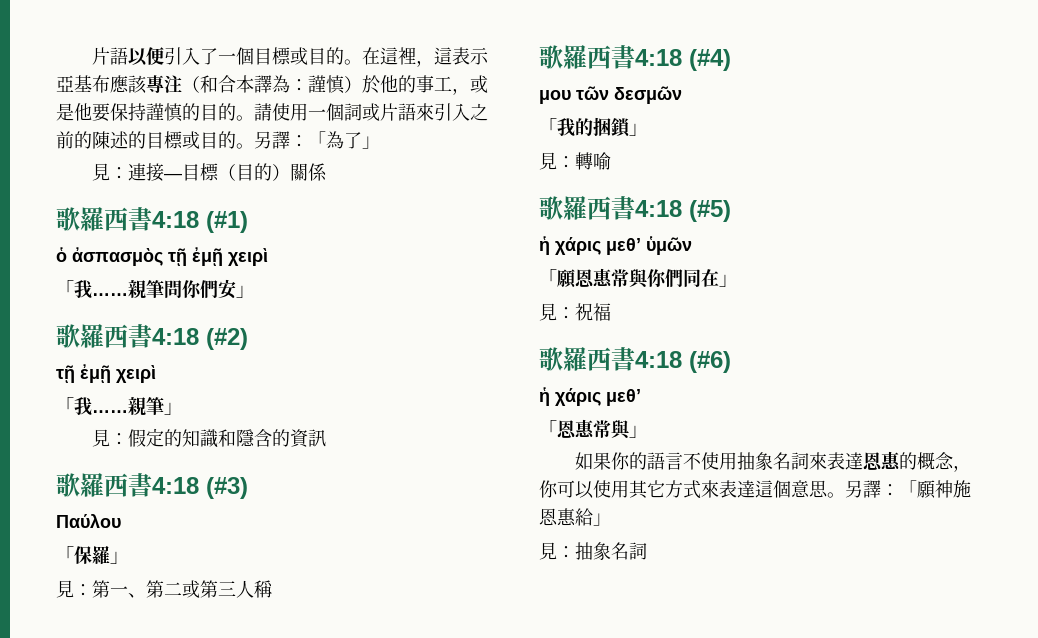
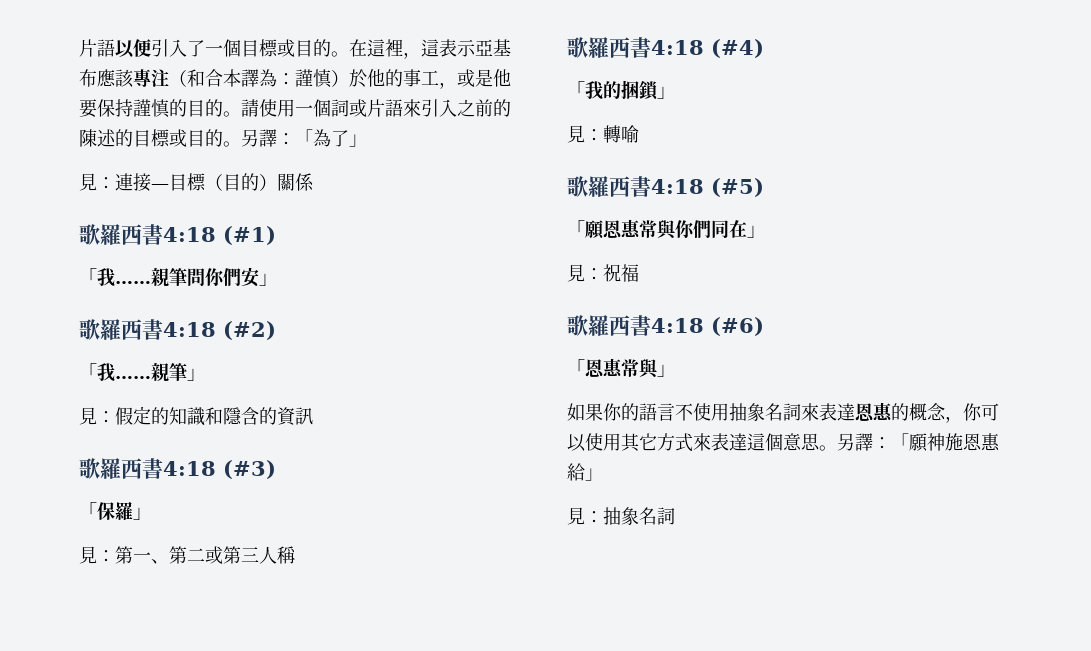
[56,247,268,266] // ὁ ἀσπασμὸς τῇ ἐμῇ χειρὶ -> (276, 235) none
[56,364,156,383] // τῇ ἐμῇ χειρὶ -> (276, 330) none
[56,514,121,528] // Παύλου -> (276, 469) none
[539,86,682,104] // μου τῶν δεσμῶν -> (764, 48) none
[539,236,692,255] // ἡ χάρις μεθ’ ὑμῶν -> (764, 187) none
[539,387,641,406] // ἡ χάρις μεθ’ -> (764, 326) none

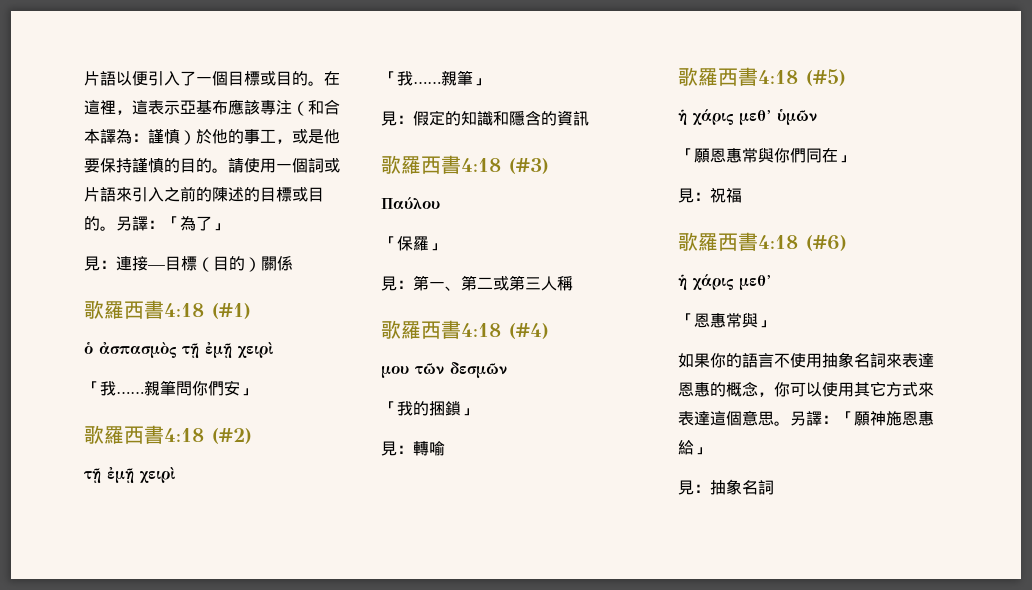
(276, 235) none -> [84,342,273,358] // ὁ ἀσπασμὸς τῇ ἐμῇ χειρὶ
(276, 330) none -> [84,467,175,483] // τῇ ἐμῇ χειρὶ
(276, 469) none -> [381,197,440,209] // Παύλου
(764, 48) none -> [381,362,507,378] // μου τῶν δεσμῶν
(764, 187) none -> [678,109,817,125] // ἡ χάρις μεθ’ ὑμῶν
(764, 326) none -> [678,274,771,290] // ἡ χάρις μεθ’

